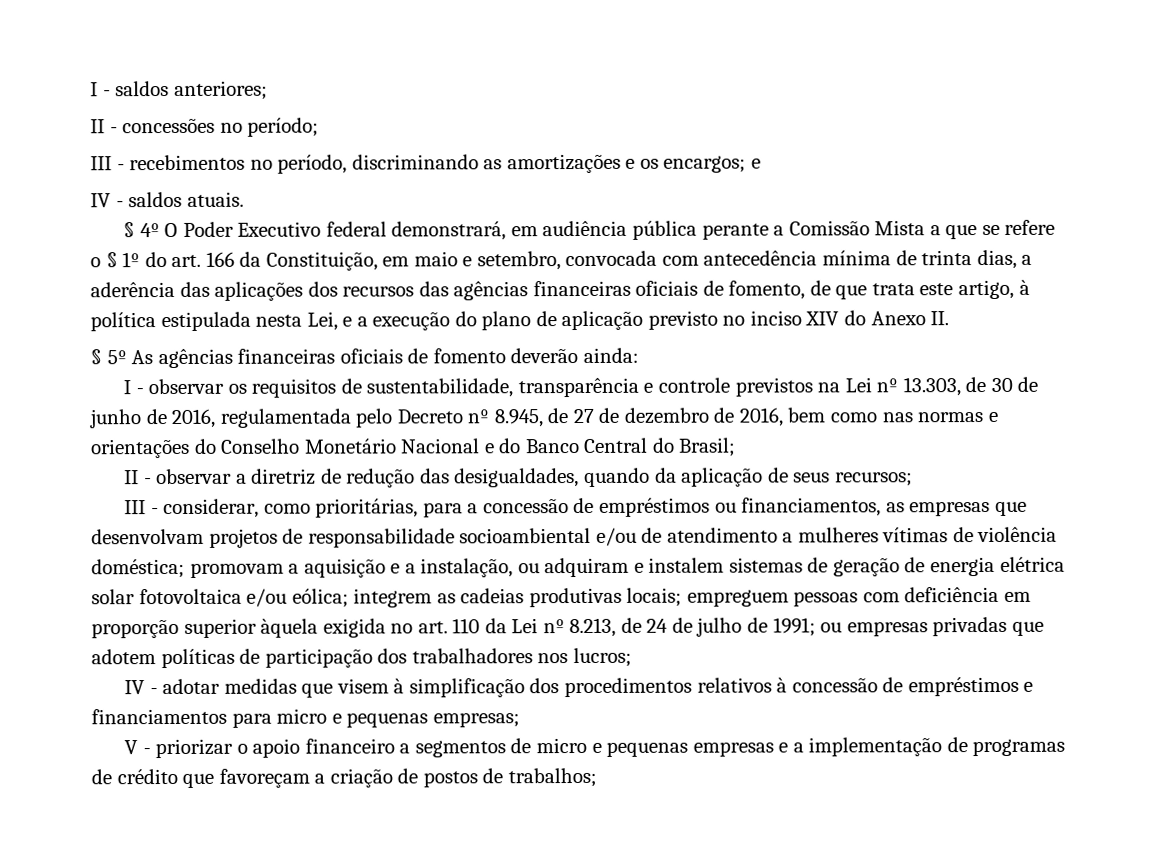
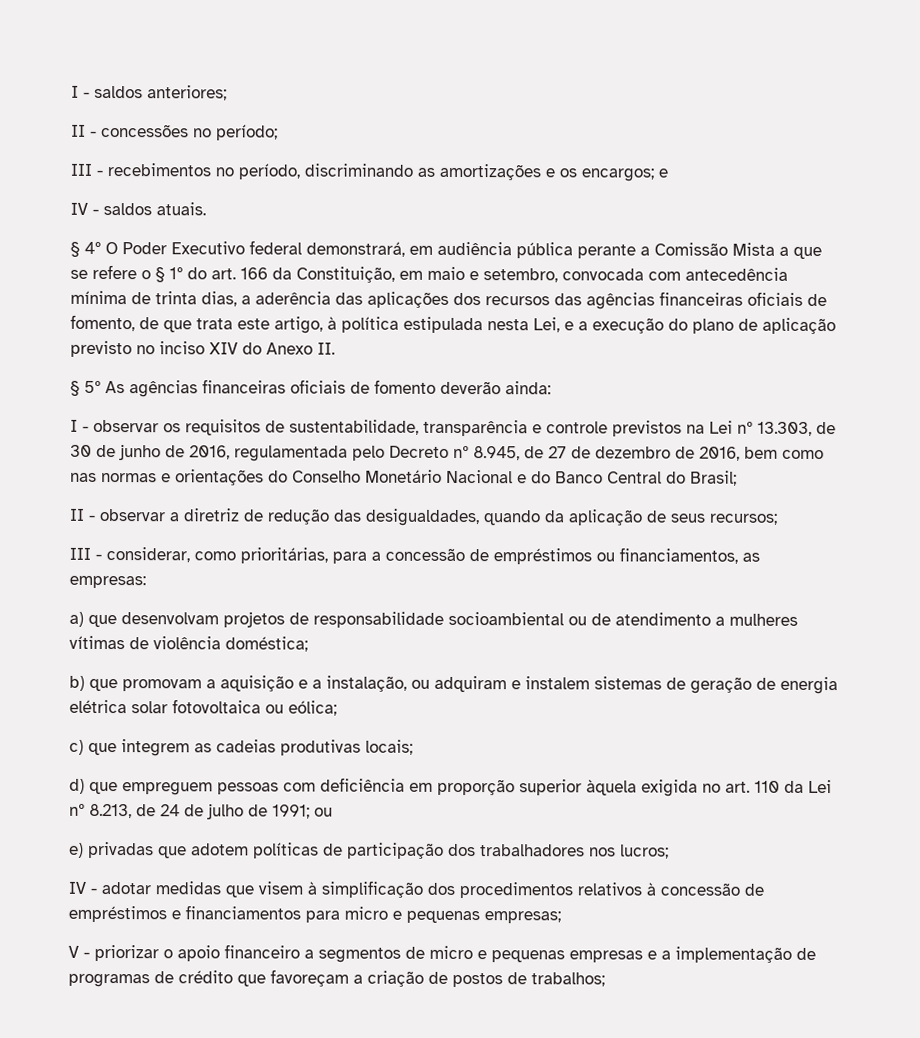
[909,500,991,517] empresas -> [69,575,146,589] [69,611,84,627] empresas: // a)
[595,527,637,546] e/ou -> [568,616,587,626] ou
(185, 568) none -> [69,675,118,692] // b) que
[246,588,288,607] e/ou -> [265,704,284,714] ou
(349, 598) none -> [69,739,117,756] // c) que
(683, 597) none -> [69,778,118,795] // d) que
[846,621,928,637] empresas -> [69,842,84,858] // e)

